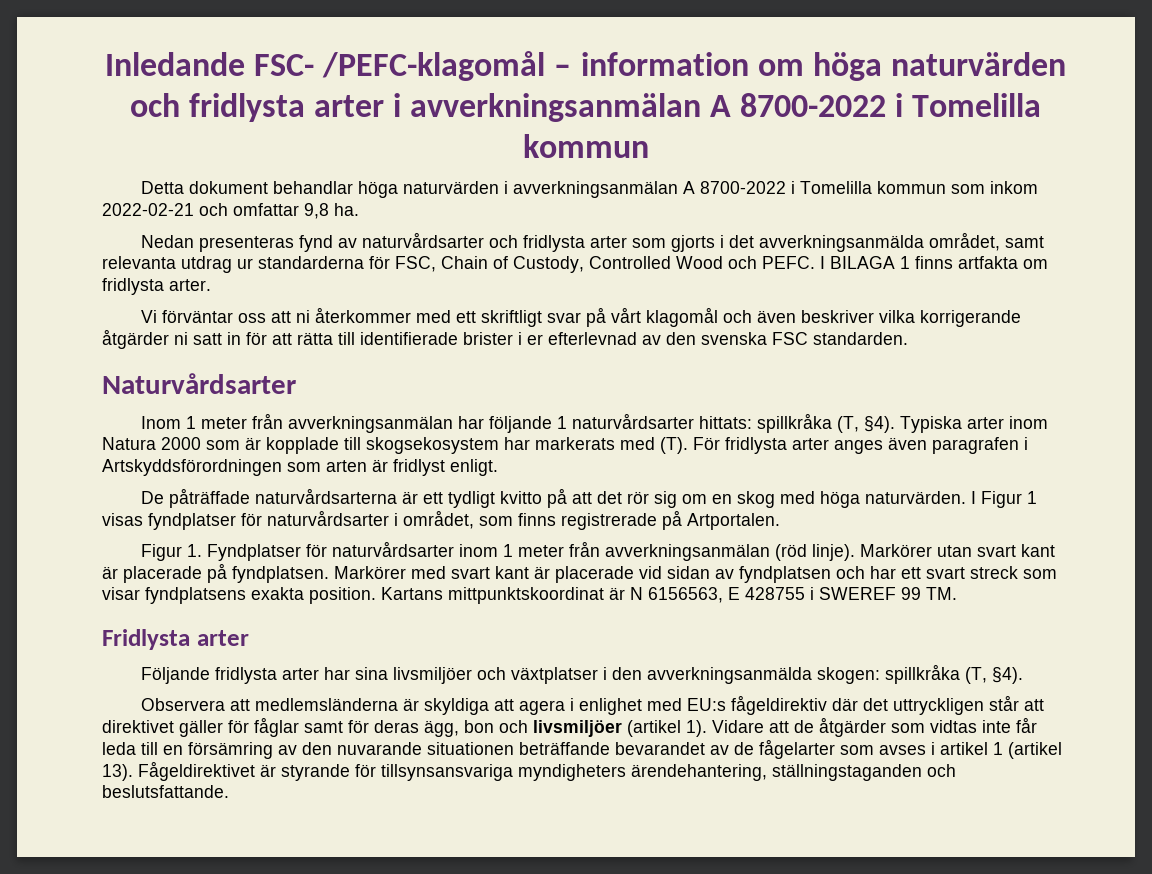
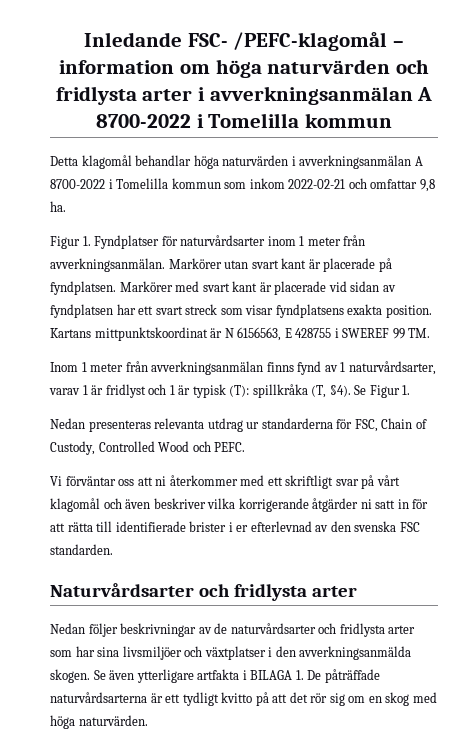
[188,181,268,194] dokument -> [81,155,132,169] klagomål
[140,232,1044,252] Nedan presenteras fynd av naturvårdsarter och fridlysta arter som gjorts i det avverkningsanmälda området, samt -> [50,235,366,249] [50,258,392,272] [50,281,396,295] [50,304,432,318] [50,327,431,341] [50,361,436,375] [49,384,411,398] [50,418,151,432] Figur 1. Fyndplatser för naturvårdsarter inom 1 meter från avverkningsanmälan. Markörer utan svart kant är placerade på fyndplatsen. Markörer med svart kant är placerade vid sidan av fyndplatsen har ett svart streck som visar fyndplatsens exakta position. Kartans mittpunktskoordinat är N 6156563, E 428755 i SWEREF 99 TM. // Inom 1 meter från avverkningsanmälan finns fynd av 1 naturvårdsarter, varav 1 är fridlyst och 1 är typisk (T): spillkråka (T, §4). Se Figur 1. // Nedan presenteras
[820,256,1048,269] [102,278,211,295] I BILAGA 1 finns artfakta om fridlysta arter. -> (246, 447) none
[140,413,1048,433] [102,437,1028,454] [102,459,498,476] // Inom 1 meter från avverkningsanmälan har följande 1 naturvårdsarter hittats: spillkråka (T, §4). Typiska arter inom Natura 2000 som är kopplade till skogsekosystem har markerats med (T). För fridlysta arter anges även paragrafen i Artskyddsförordningen som arten är fridlyst enligt. // -> [198,584,357,601] [50,623,416,637] [50,646,412,660] [50,669,304,683] och fridlysta arter // Nedan följer beskrivningar av de naturvårdsarter och fridlysta arter som har sina livsmiljöer och växtplatser i den avverkningsanmälda skogen. Se även ytterligare artfakta i BILAGA 1.
[970,491,1037,508] [102,510,780,530] [140,541,1055,561] [102,563,1057,583] [102,587,957,604] [102,629,249,650] [140,664,1023,684] [140,695,1044,715] [102,717,1037,737] [102,739,1062,759] [102,761,956,781] [102,785,229,798] I Figur 1 visas fyndplatser för naturvårdsarter i området, som finns registrerade på Artportalen. // Figur 1. Fyndplatser för naturvårdsarter inom 1 meter från avverkningsanmälan (röd linje). Markörer utan svart kant är placerade på fyndplatsen. Markörer med svart kant är placerade vid sidan av fyndplatsen och har ett svart streck som visar fyndplatsens exakta position. Kartans mittpunktskoordinat är N 6156563, E 428755 i SWEREF 99 TM. // Fridlysta arter // Följande fridlysta arter har sina livsmiljöer och växtplatser i den avverkningsanmälda skogen: spillkråka (T, §4). // Observera att medlemsländerna är skyldiga att agera i enlighet med EU:s fågeldirektiv där det uttryckligen står att direktivet gäller för fåglar samt för deras ägg, bon och livsmiljöer (artikel 1). Vidare att de åtgärder som vidtas inte får leda till en försämring av den nuvarande situationen beträffande bevarandet av de fågelarter som avses i artikel 1 (artikel 13). Fågeldirektivet är styrande för tillsynsansvariga myndigheters ärendehantering, ställningstaganden och beslutsfattande. -> (148, 720) none

